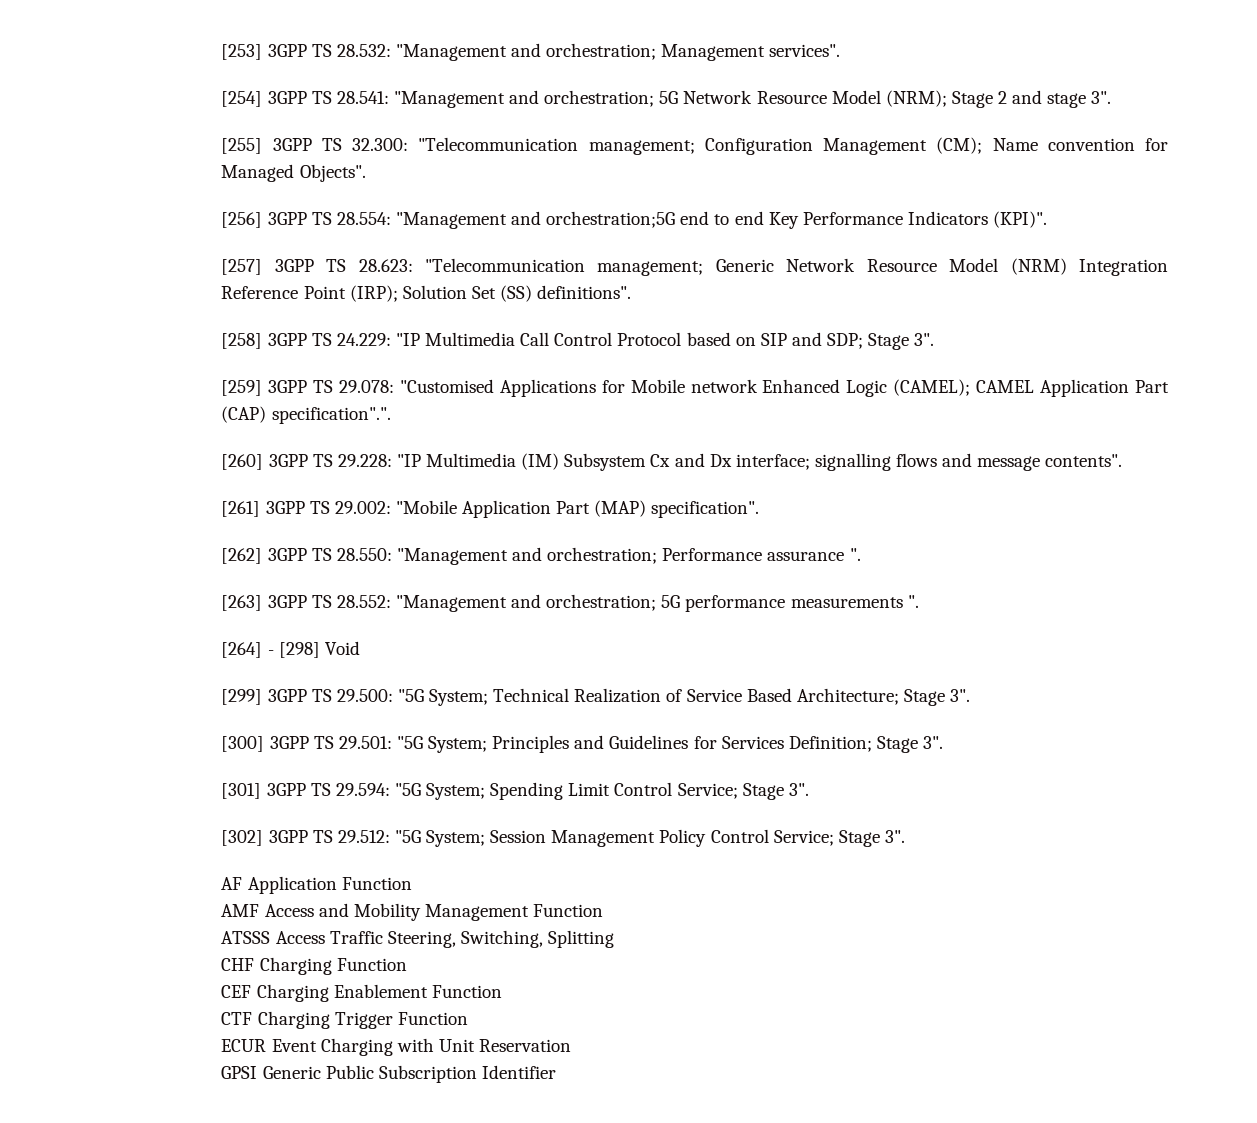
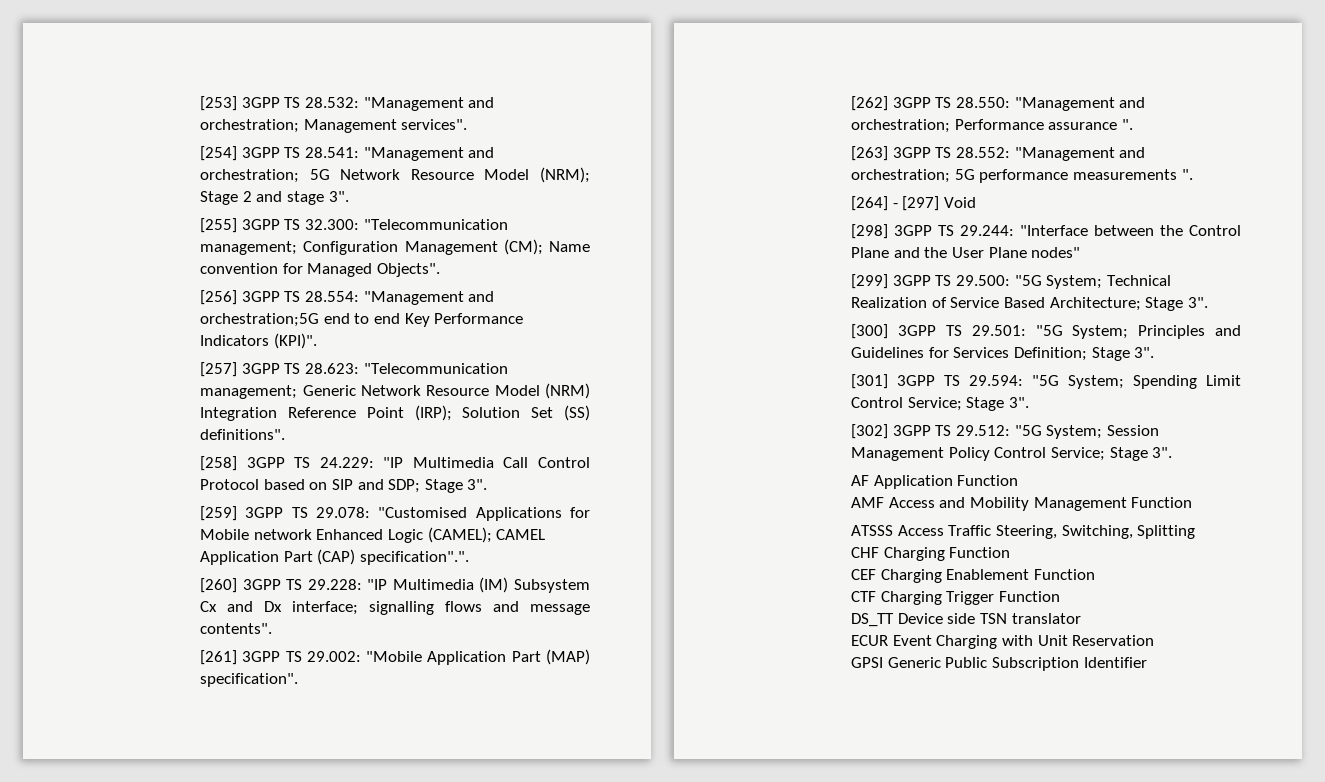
[278,641,360,658] [298] Void -> [902,196,976,211] [851,224,1241,239] [851,247,1081,258] [297] Void // [298] 3GPP TS 29.244: "Interface between the Control Plane and the User Plane nodes"
(468, 1018) none -> [851,613,1081,627] // DS_TT Device side TSN translator

